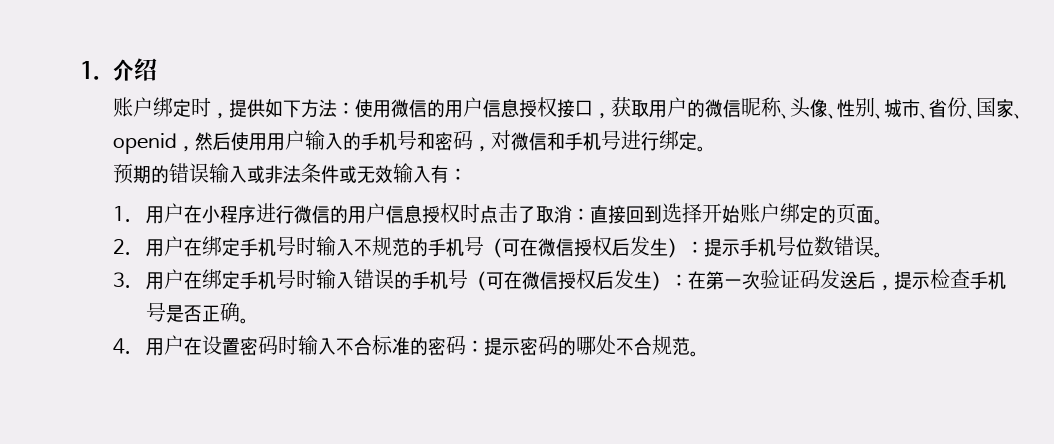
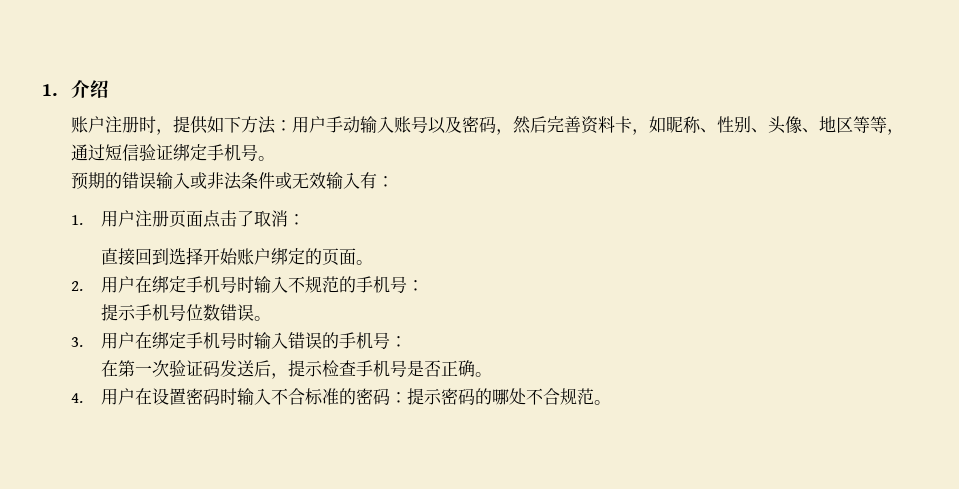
[153,97,192,117] 绑定 -> [105,116,140,133] 注册
[355,97,1024,119] [113,130,698,154] 使用微信的用户信息授权接口，获取用户的微信昵称、头像、性别、城市、省份、国家、openid，然后使用用户输入的手机号和密码，对微信和手机号进行绑定 -> [292,116,905,135] [71,143,259,161] 用户手动输入账号以及密码，然后完善资料卡，如昵称、性别、头像、地区等等，通过短信验证绑定手机号
[184,203,481,224] 在小程序进行微信的用户信息授权时 -> [134,210,203,228] 注册页面
(591, 214) none -> (305, 219) //
[484,236,705,258] （可在微信授权后发生）： -> [406,280,424,291] ： //
[468,269,689,291] （可在微信授权后发生）： -> [389,336,407,347] ： //

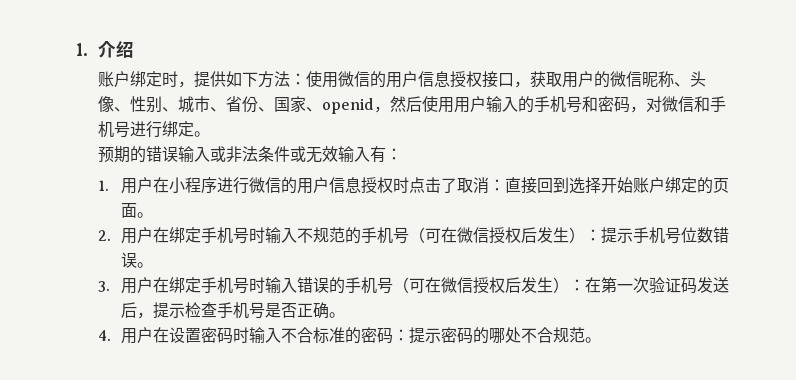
[105,116,140,133] 注册 -> [130,71,163,87] 绑定
[292,116,905,135] [71,143,259,161] 用户手动输入账号以及密码，然后完善资料卡，如昵称、性别、头像、地区等等，通过短信验证绑定手机号 -> [306,71,707,88] [98,96,727,114] [98,121,195,138] 使用微信的用户信息授权接口，获取用户的微信昵称、头像、性别、城市、省份、国家、openid，然后使用用户输入的手机号和密码，对微信和手机号进行绑定
[134,210,203,228] 注册页面 -> [152,177,409,194] 在小程序进行微信的用户信息授权时
(305, 219) // -> (505, 185) none
[406,280,424,291] ： // -> [408,227,601,244] （可在微信授权后发生）：
[389,336,407,347] ： // -> [392,277,585,294] （可在微信授权后发生）：

